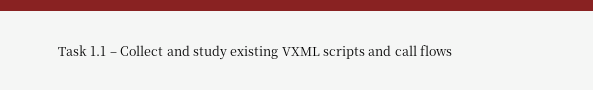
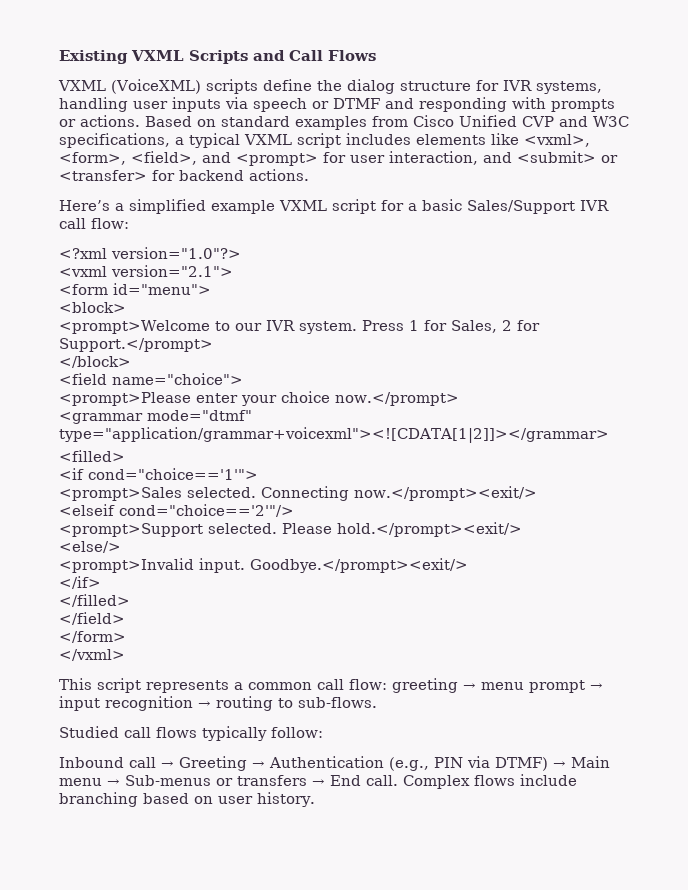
[58,45,453,60] Task 1.1 – Collect and study existing VXML scripts and call flows -> [59,50,376,64] [58,79,602,94] [59,97,615,112] [59,115,629,130] [59,133,590,148] [59,151,618,166] [59,169,309,181] [59,199,609,214] [59,218,129,229] [59,247,241,259] [59,265,233,277] [59,283,211,295] [59,302,126,313] [59,320,540,334] [59,338,213,352] [59,356,131,368] [59,373,243,385] [59,391,459,406] [59,410,252,424] [59,427,609,443] [59,450,125,462] [59,468,258,480] [59,486,537,501] [59,504,294,517] [59,522,522,537] [59,541,121,553] [59,558,468,573] [59,576,101,589] [59,594,130,607] [59,612,125,625] [59,631,126,643] [59,649,125,661] [59,678,603,693] [59,696,377,711] [59,726,323,741] [59,756,610,771] [59,774,577,789] [59,792,315,807] Existing VXML Scripts and Call Flows // VXML (VoiceXML) scripts define the dialog structure for IVR systems, handling user inputs via speech or DTMF and responding with prompts or actions. Based on standard examples from Cisco Unified CVP and W3C specifications, a typical VXML script includes elements like <vxml>, <form>, <field>, and <prompt> for user interaction, and <submit> or <transfer> for backend actions. // Here’s a simplified example VXML script for a basic Sales/Support IVR call flow: // <?xml version="1.0"?> // <vxml version="2.1"> // <form id="menu"> // <block> // <prompt>Welcome to our IVR system. Press 1 for Sales, 2 for Support.</prompt> // </block> // <field name="choice"> // <prompt>Please enter your choice now.</prompt> // <grammar mode="dtmf" type="application/grammar+voicexml"><![CDATA[1|2]]></grammar> // <filled> // <if cond="choice=='1'"> // <prompt>Sales selected. Connecting now.</prompt><exit/> // <elseif cond="choice=='2'"/> // <prompt>Support selected. Please hold.</prompt><exit/> // <else/> // <prompt>Invalid input. Goodbye.</prompt><exit/> // </if> // </filled> // </field> // </form> // </vxml> // This script represents a common call flow: greeting → menu prompt → input recognition → routing to sub-flows. // Studied call flows typically follow: // Inbound call → Greeting → Authentication (e.g., PIN via DTMF) → Main menu → Sub-menus or transfers → End call. Complex flows include branching based on user history.

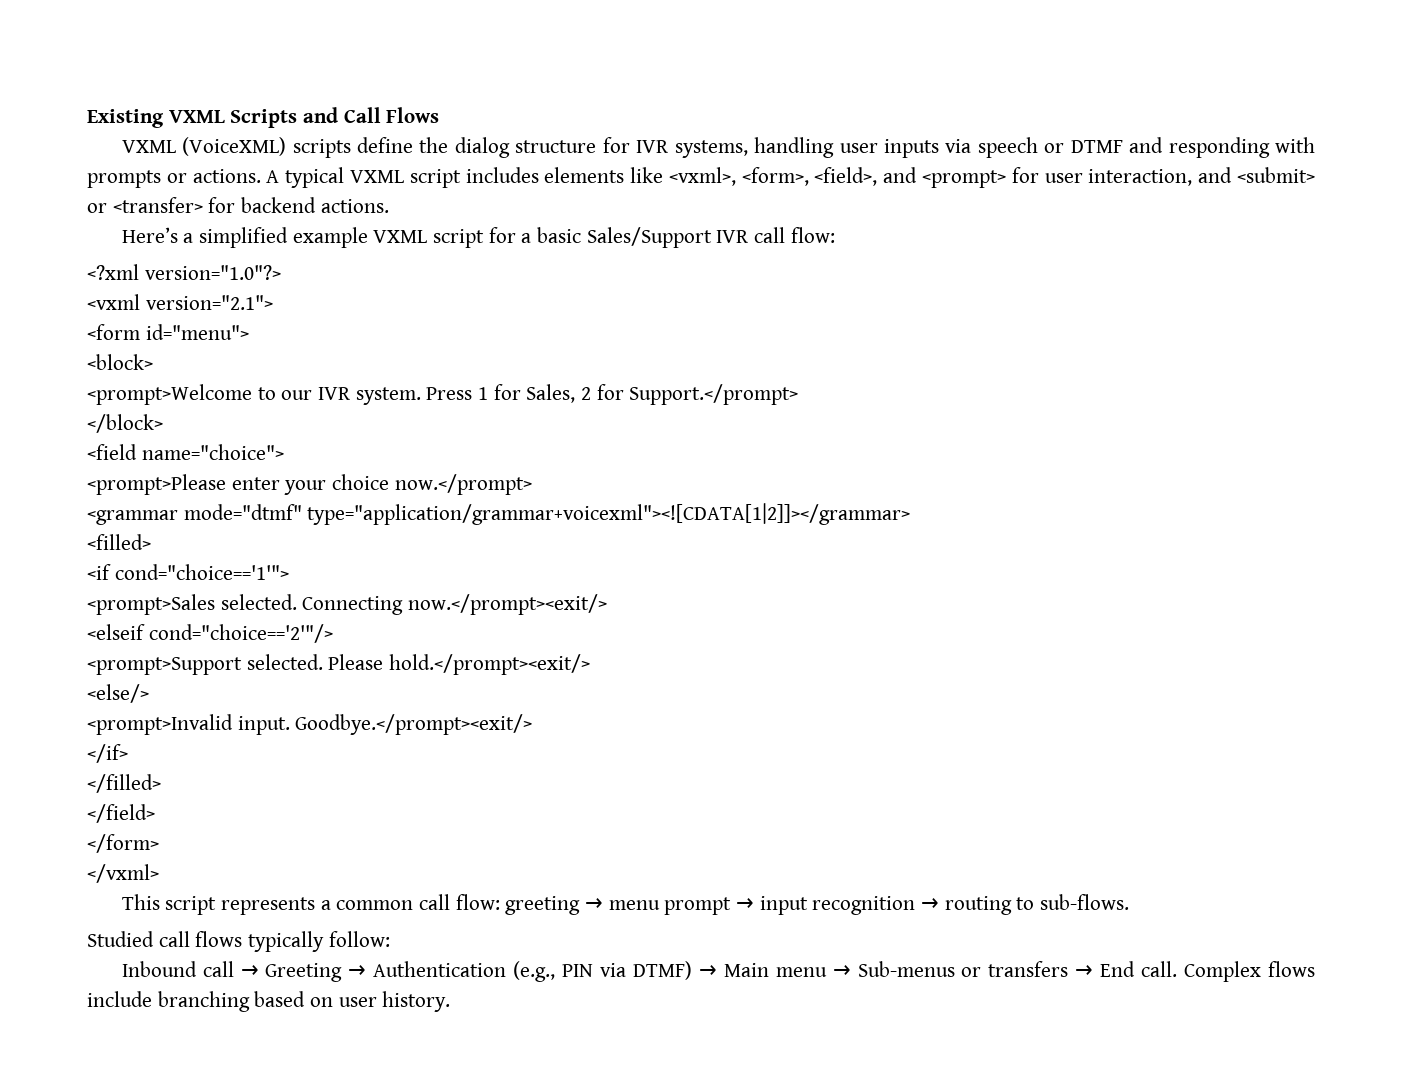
[145,115,629,130] [59,133,184,148] Based on standard examples from Cisco Unified CVP and W3C specifications, a -> [266,170,280,183] A

